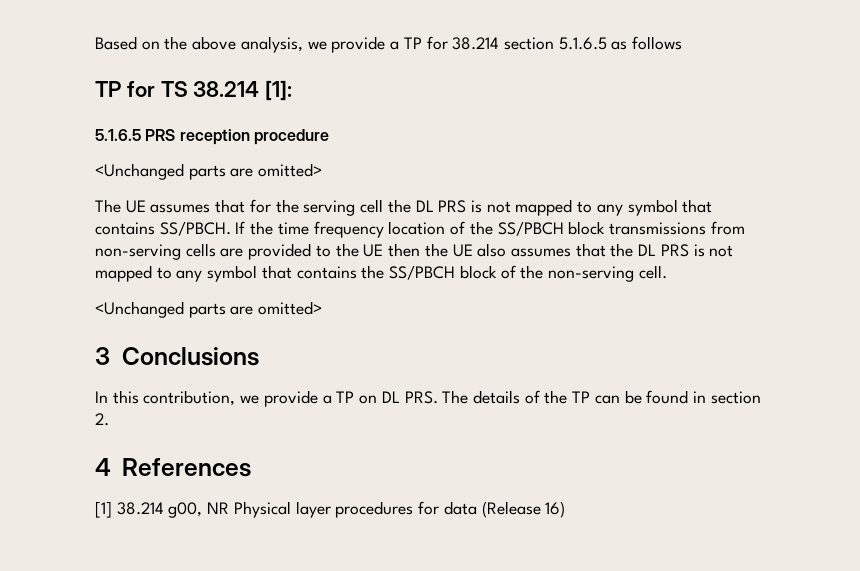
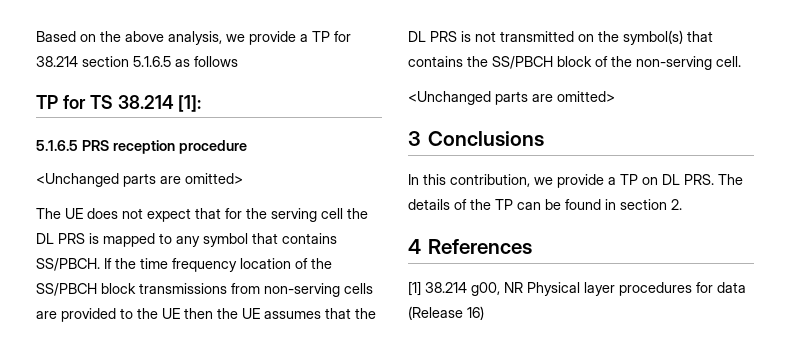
[150,204,211,213] assumes -> [87,208,191,222] does not expect
[486,201,511,213] not -> (99, 238) none
[477,243,507,257] also -> (260, 313) none
[95,265,258,282] mapped to any symbol -> [500,30,683,45] transmitted on the symbol(s)

